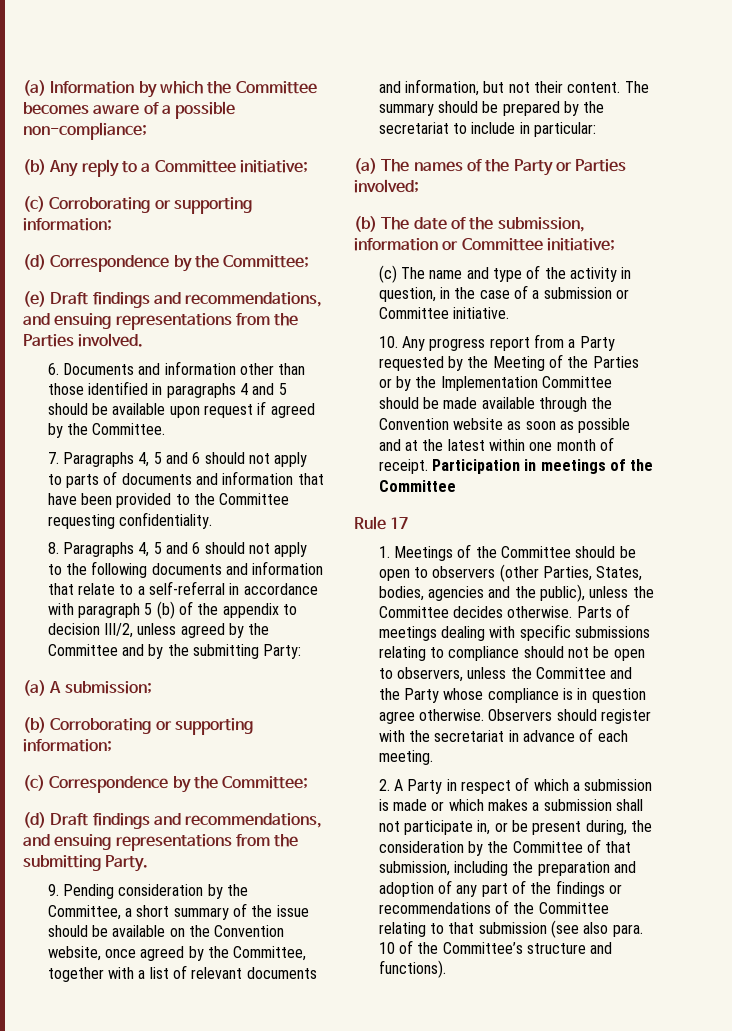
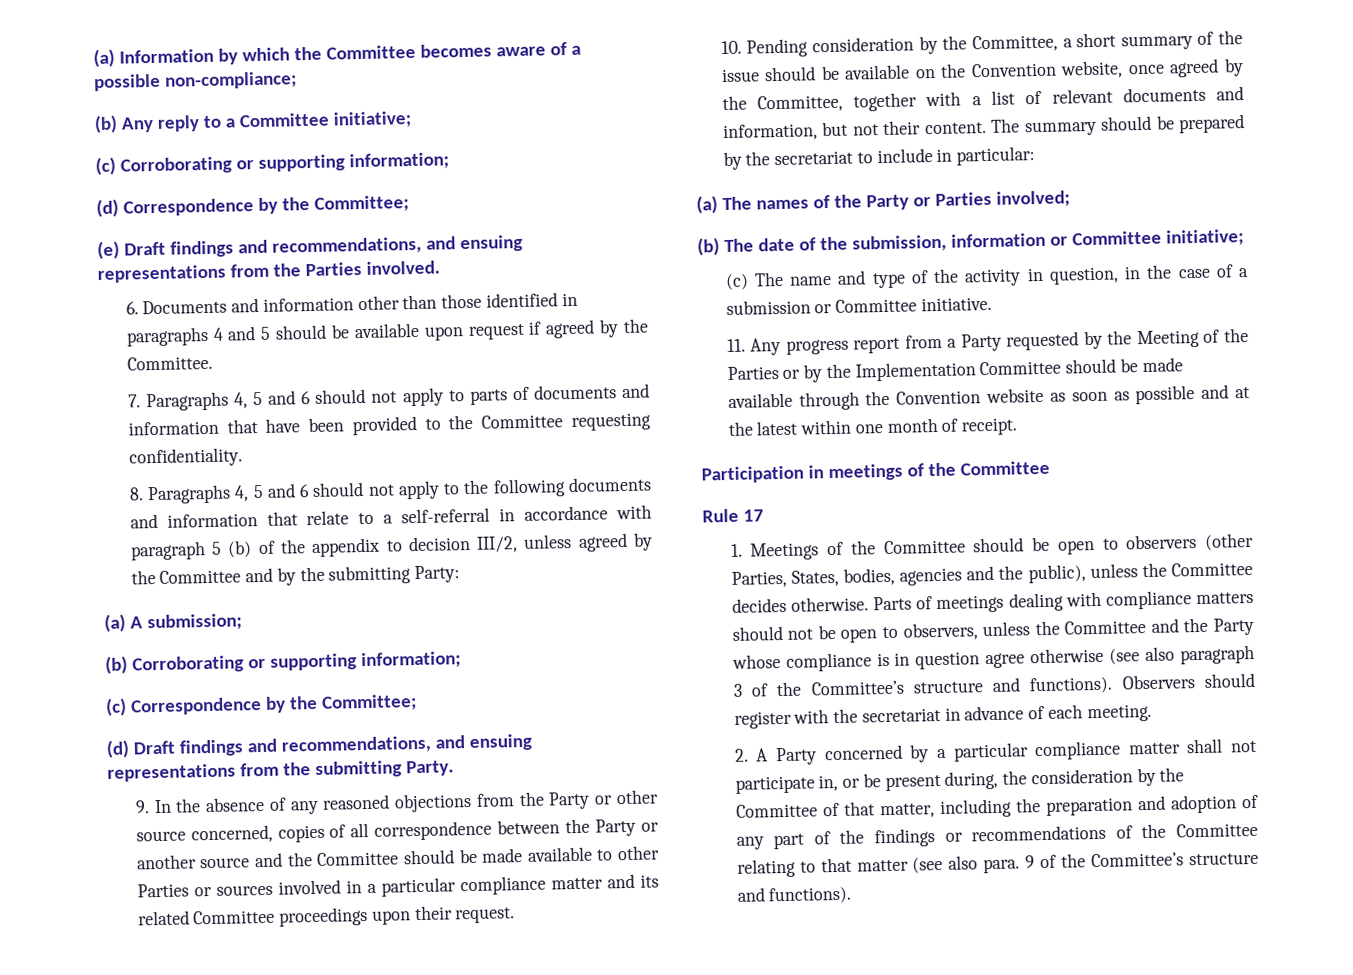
(59, 890) none -> [153,789,659,815] [135,818,659,844] [135,845,660,870] [136,873,659,898] [137,905,516,927] [720,40,742,55] In the absence of any reasoned objections from the Party or other source concerned, copies of all correspondence between the Party or another source and the Committee should be made available to other Parties or sources involved in a particular compliance matter and its related Committee proceedings upon their request. // 10.
[378,336,398,348] 10. -> [726,338,746,353] 11.
(428, 466) none -> (1019, 426) //
[519,624,650,641] [378,646,520,661] specific submissions relating to compliance -> [1105,590,1254,610] compliance matters
[418,709,484,721] otherwise. -> [1030,644,1255,665] [732,676,1114,697] otherwise (see also paragraph 3 of the Committee’s structure and functions).
[446,777,653,794] [378,799,612,811] in respect of which a submission is made or which makes a submission -> [823,740,1181,763] concerned by a particular compliance matter
[378,861,450,876] submission, -> [879,803,935,819] matter,
[478,922,547,934] submission -> [856,859,909,872] matter
[378,942,395,954] 10 -> [1025,855,1036,869] 9

